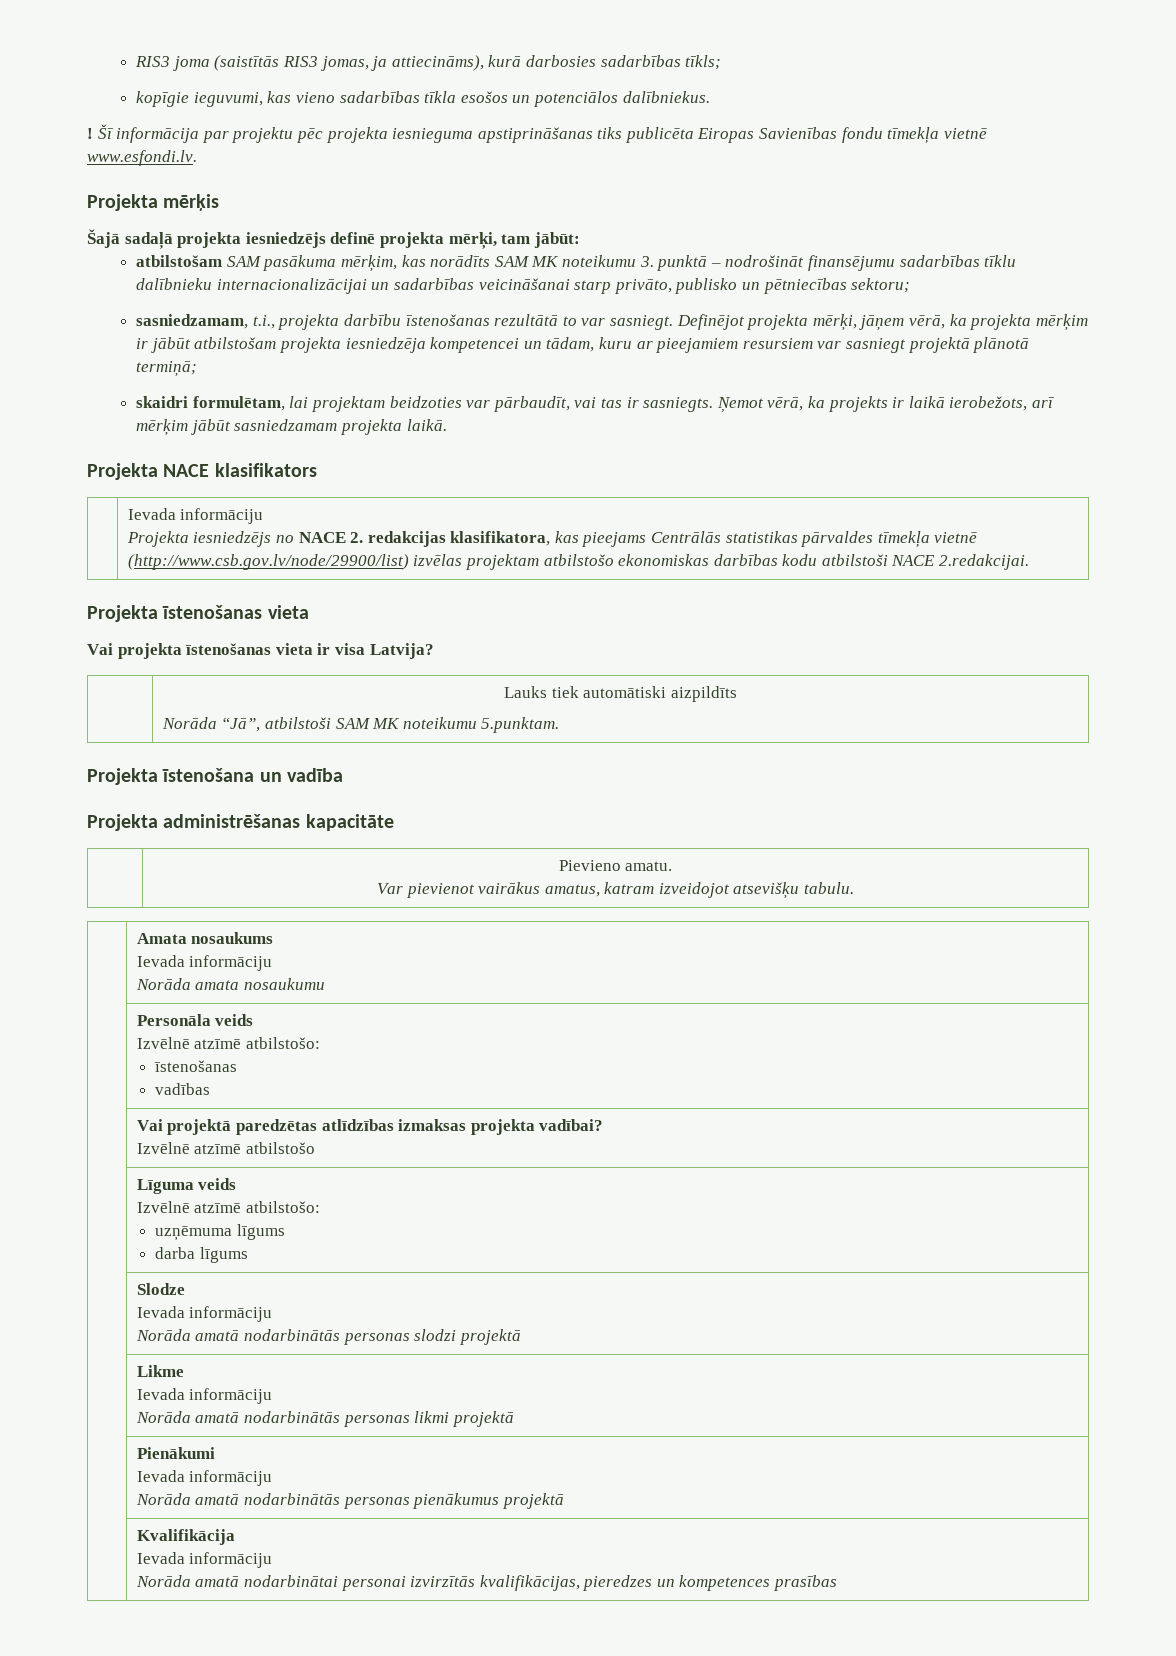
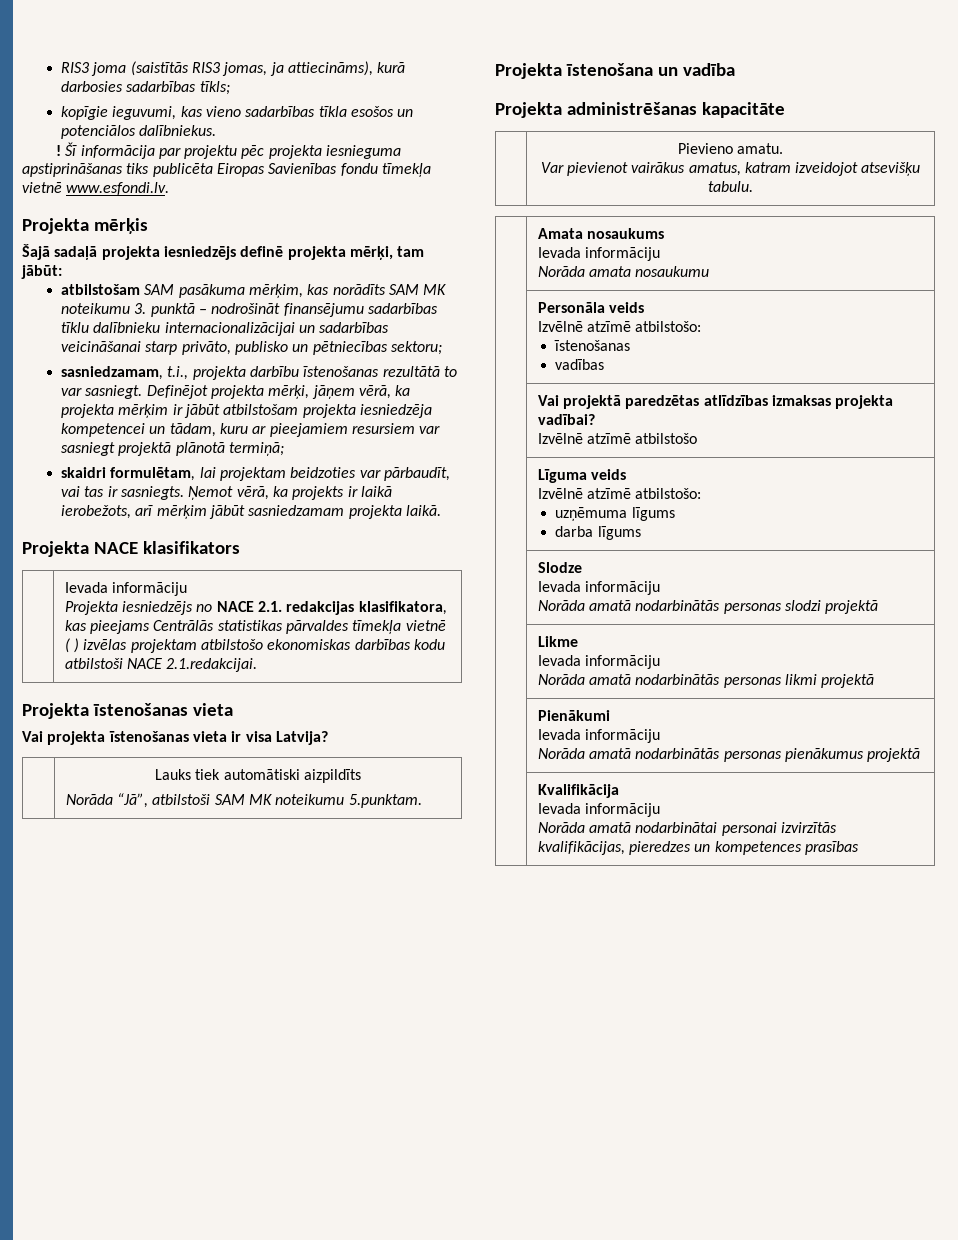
[350,532,364,543] 2. -> [257,601,282,612] 2.1.
[127,554,409,570] (http://www.csb.gov.lv/node/29900/list) -> [64,638,79,653] ( )
[939,554,1030,570] 2.redakcijai. -> [166,658,258,672] 2.1.redakcijai.

